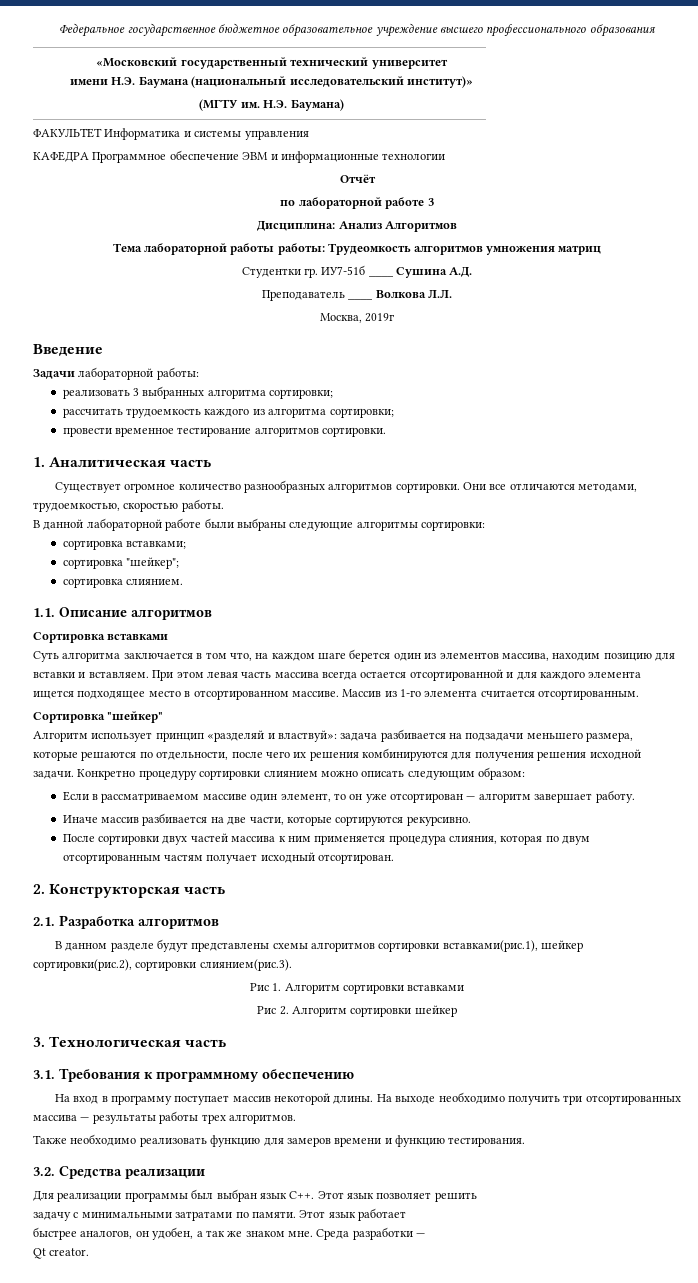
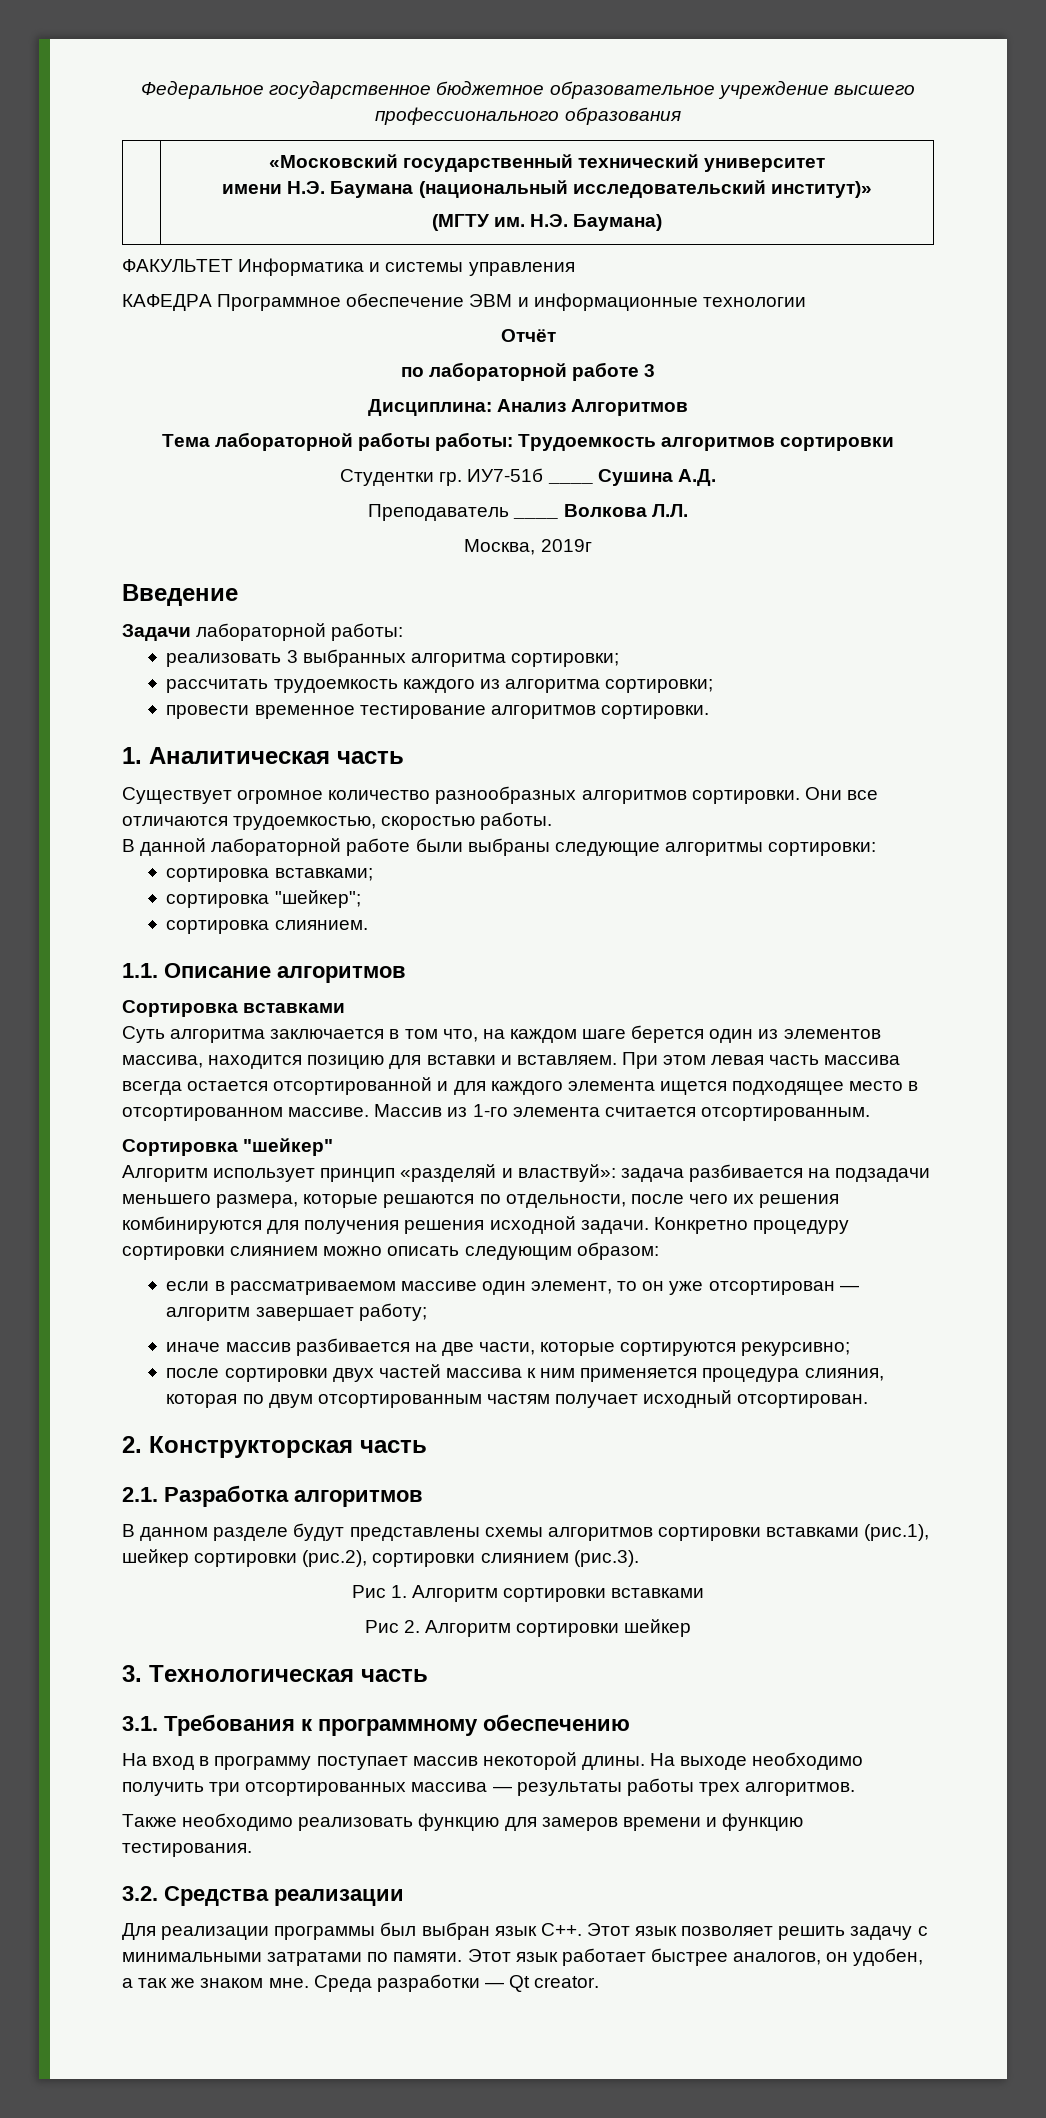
[328,243,602,255] Трудеомкость алгоритмов умножения матриц -> [518,434,895,451] Трудоемкость алгоритмов сортировки
[578,483,638,492] методами, -> (228, 821) none
[552,653,601,661] находим -> [208,1055,303,1069] находится
[62,791,89,801] Если -> [166,1281,210,1291] если
[595,790,635,803] [62,815,98,823] работу. // Иначе -> [358,1303,427,1321] [166,1342,221,1352] работу; // иначе
[406,816,471,826] [62,834,95,842] рекурсивно. // После -> [741,1342,851,1356] [166,1368,220,1378] рекурсивно; // после
[442,940,584,952] [33,959,292,971] вставками(рис.1), шейкер сортировки(рис.2), сортировки слиянием(рис.3). -> [766,1524,930,1541] [122,1549,639,1567] вставками (рис.1), шейкер сортировки (рис.2), сортировки слиянием (рис.3).
(477, 1197) // -> (846, 1933) none
(406, 1214) // -> (646, 1957) none
(426, 1235) // -> (504, 1985) none

